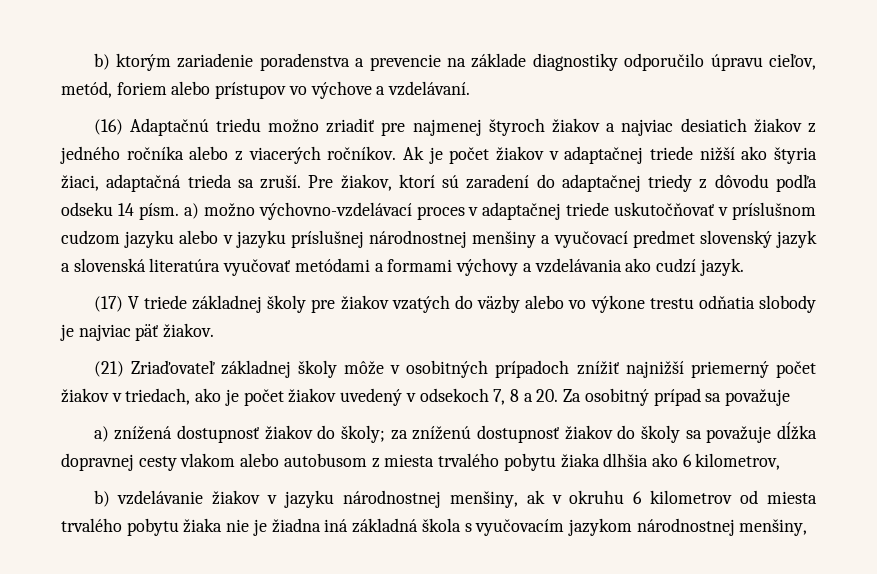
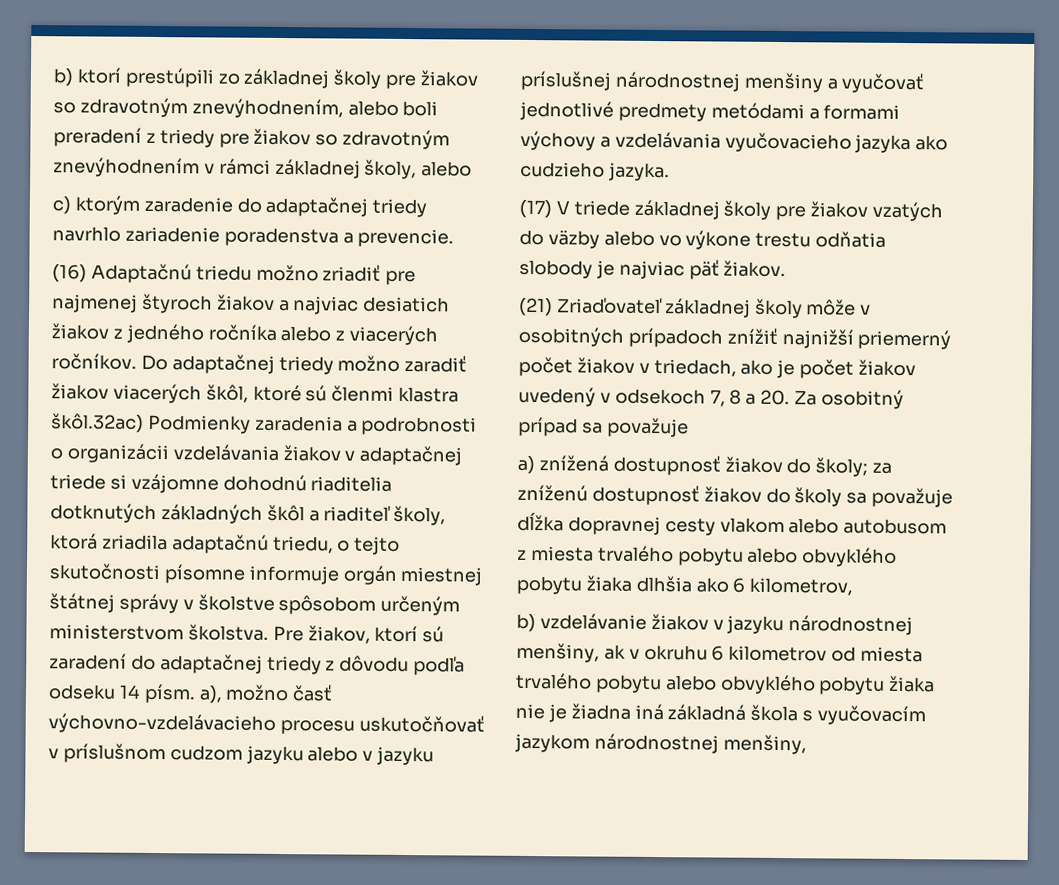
[93,53,817,71] [61,81,471,99] b) ktorým zariadenie poradenstva a prevencie na základe diagnostiky odporučilo úpravu cieľov, metód, foriem alebo prístupov vo výchove a vzdelávaní. -> [53,67,479,90] [53,97,439,119] [53,127,451,150] [53,157,473,180] [52,195,428,218] [52,226,455,248] b) ktorí prestúpili zo základnej školy pre žiakov so zdravotným znevýhodnením, alebo boli preradení z triedy pre žiakov so zdravotným znevýhodnením v rámci základnej školy, alebo // c) ktorým zaradenie do adaptačnej triedy navrhlo zariadenie poradenstva a prevencie.
[403,146,817,164] [61,174,302,192] Ak je počet žiakov v adaptačnej triede nižší ako štyria žiaci, adaptačná trieda sa zruší. -> [140,354,468,375] [51,383,460,404] [51,413,478,436] [50,443,463,466] [50,473,393,494] [50,503,447,526] [50,533,401,555] [49,563,483,586] [49,593,461,616] [49,624,269,641] Do adaptačnej triedy možno zaradiť žiakov viacerých škôl, ktoré sú členmi klastra škôl.32ac) Podmienky zaradenia a podrobnosti o organizácii vzdelávania žiakov v adaptačnej triede si vzájomne dohodnú riaditelia dotknutých základných škôl a riaditeľ školy, ktorá zriadila adaptačnú triedu, o tejto skutočnosti písomne informuje orgán miestnej štátnej správy v školstve spôsobom určeným ministerstvom školstva.
[183,202,610,220] a) možno výchovno-vzdelávací proces v adaptačnej triede -> [198,684,334,704] [48,713,355,735] a), možno časť výchovno-vzdelávacieho procesu
[553,230,817,248] [61,258,291,276] vyučovací predmet slovenský jazyk a slovenská literatúra vyučovať -> [841,72,925,94] [519,100,707,122] vyučovať jednotlivé predmety
[625,258,744,276] ako cudzí jazyk. -> [724,132,949,154] [520,161,670,182] vyučovacieho jazyka ako cudzieho jazyka.
(556, 462) none -> [747,547,898,567] [516,575,582,595] alebo obvyklého pobytu
(179, 527) none -> [665,674,886,695] alebo obvyklého pobytu

